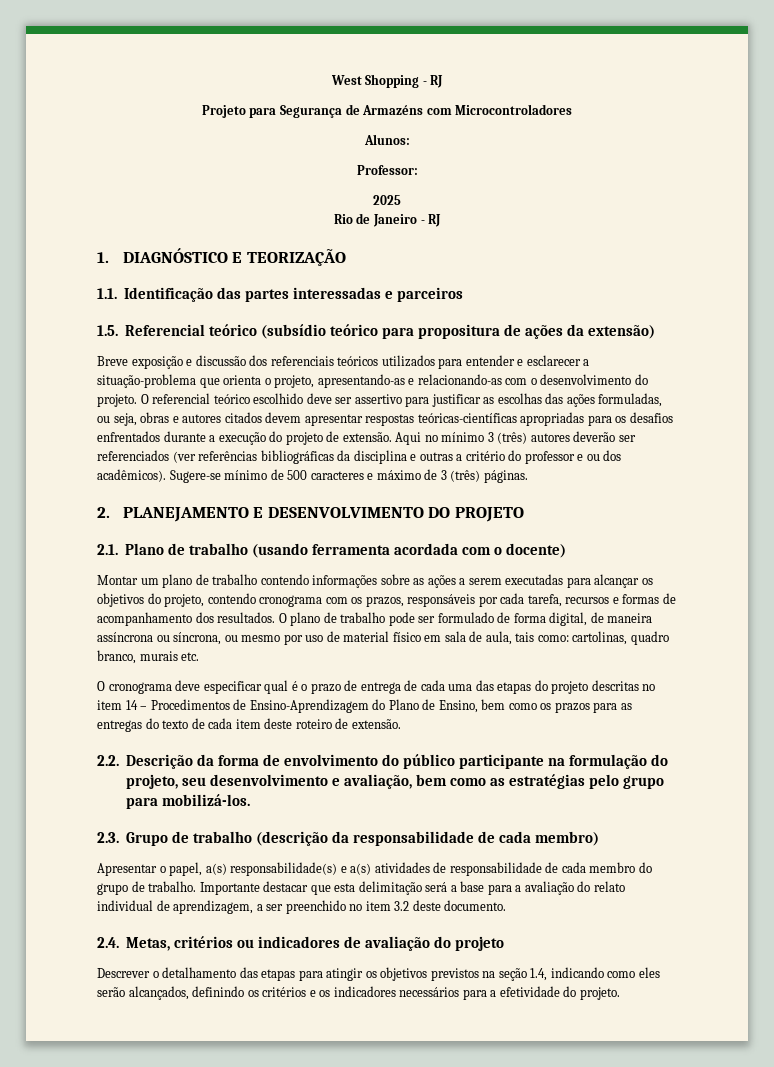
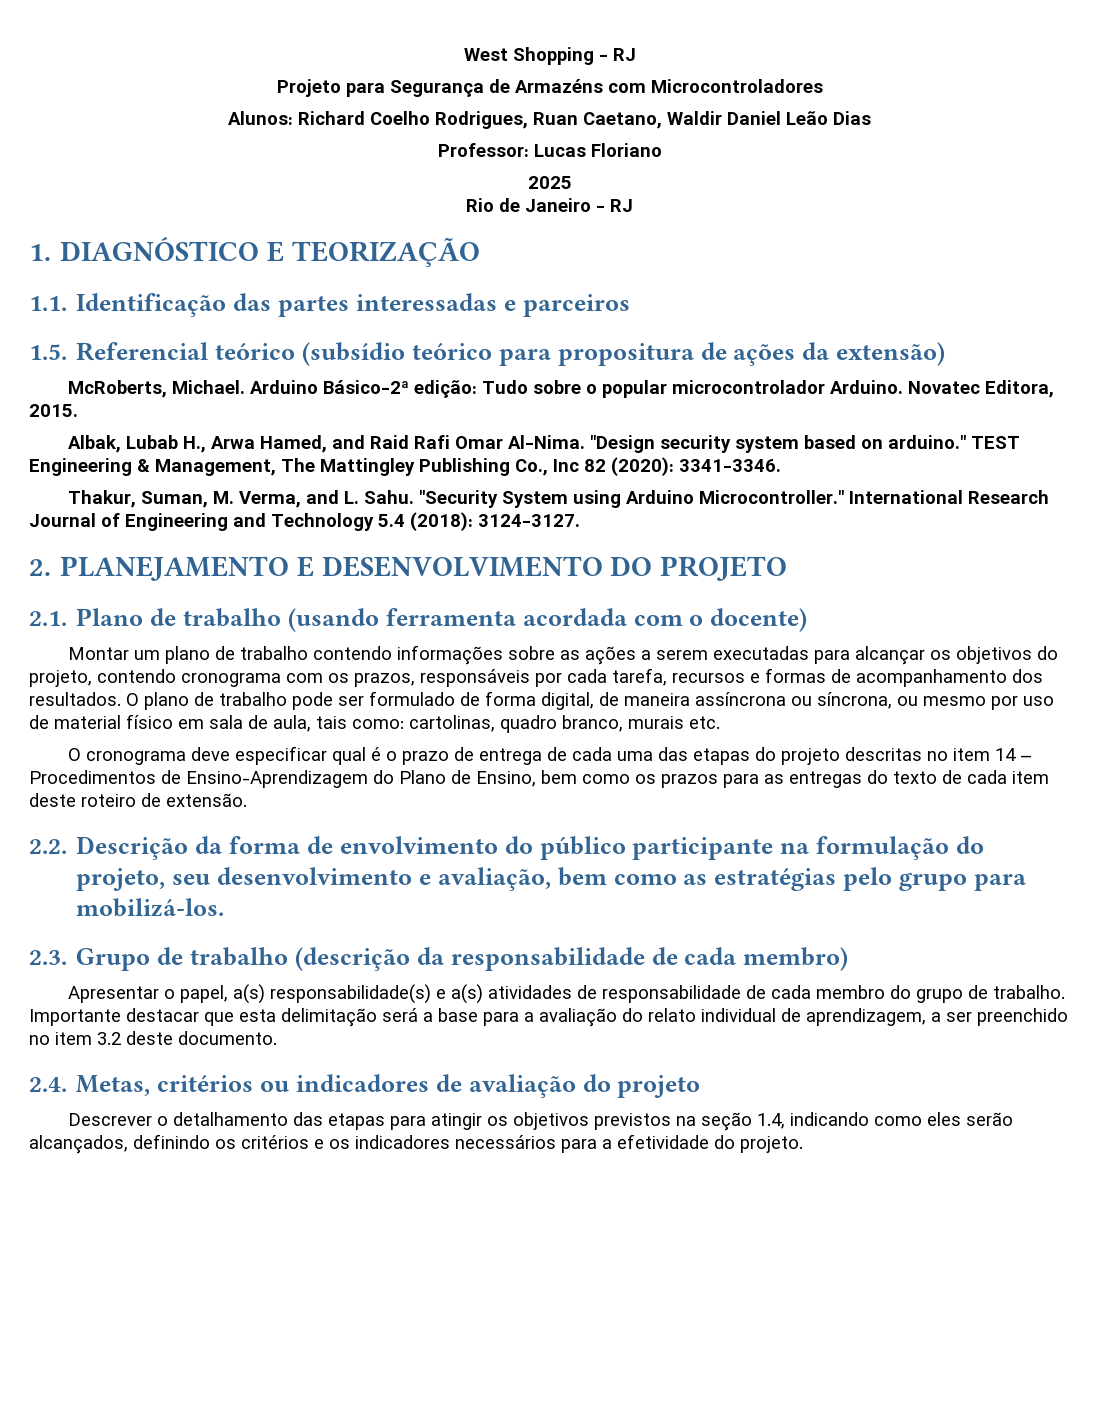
(410, 139) none -> [298,111,871,129] Richard Coelho Rodrigues, Ruan Caetano, Waldir Daniel Leão Dias
(418, 170) none -> [533,143,662,157] Lucas Floriano
[97,355,590,369] [97,374,648,388] [97,393,663,407] [97,412,673,426] [97,431,636,445] [97,450,622,464] [97,469,528,483] Breve exposição e discussão dos referenciais teóricos utilizados para entender e esclarecer a situação-problema que orienta o projeto, apresentando-as e relacionando-as com o desenvolvimento do projeto. O referencial teórico escolhido deve ser assertivo para justificar as escolhas das ações formuladas, ou seja, obras e autores citados devem apresentar respostas teóricas-científicas apropriadas para os desafios enfrentados durante a execução do projeto de extensão. Aqui no mínimo 3 (três) autores deverão ser referenciados (ver referências bibliográficas da disciplina e outras a critério do professor e ou dos acadêmicos). Sugere-se mínimo de 500 caracteres e máximo de 3 (três) páginas. -> [67,380,1054,398] [29,404,78,417] [67,435,1020,453] [29,457,781,476] [67,490,1049,508] [29,512,580,531] McRoberts, Michael. Arduino Básico-2ª edição: Tudo sobre o popular microcontrolador Arduino. Novatec Editora, 2015. // Albak, Lubab H., Arwa Hamed, and Raid Rafi Omar Al-Nima. "Design security system based on arduino." TEST Engineering & Management, The Mattingley Publishing Co., Inc 82 (2020): 3341-3346. // Thakur, Suman, M. Verma, and L. Sahu. "Security System using Arduino Microcontroller." International Research Journal of Engineering and Technology 5.4 (2018): 3124-3127.

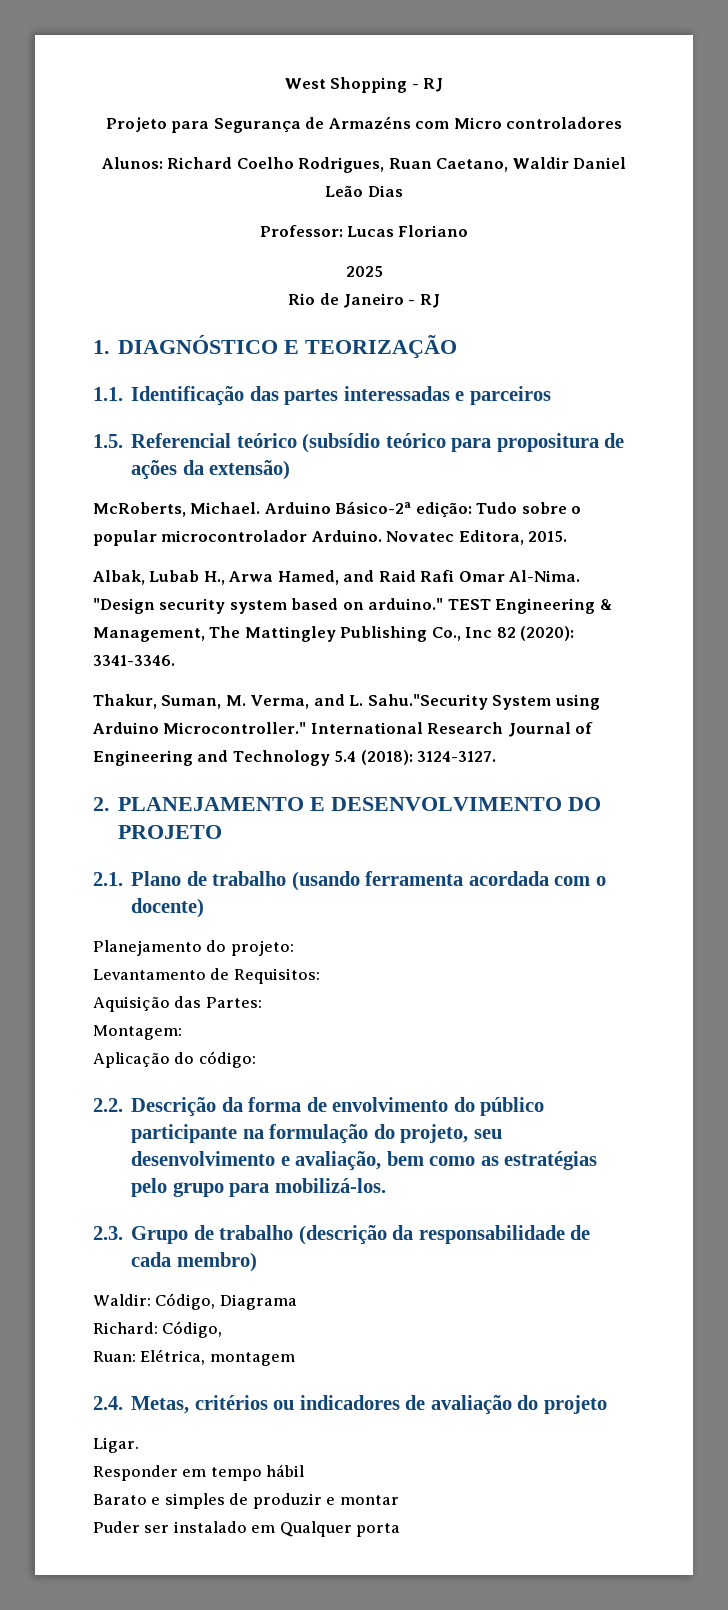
[650,79,823,93] Microcontroladores -> [453,117,623,129] Micro controladores
[363,490,498,508] Sahu. "Security -> [367,694,488,710] Sahu."Security
[67,645,1058,665] [29,668,1043,687] [29,691,1054,710] [29,714,720,733] [67,746,1032,765] [29,770,1049,788] [29,793,247,807] Montar um plano de trabalho contendo informações sobre as ações a serem executadas para alcançar os objetivos do projeto, contendo cronograma com os prazos, responsáveis por cada tarefa, recursos e formas de acompanhamento dos resultados. O plano de trabalho pode ser formulado de forma digital, de maneira assíncrona ou síncrona, ou mesmo por uso de material físico em sala de aula, tais como: cartolinas, quadro branco, murais etc. // O cronograma deve especificar qual é o prazo de entrega de cada uma das etapas do projeto descritas no item 14 – Procedimentos de Ensino-Aprendizagem do Plano de Ensino, bem como os prazos para as entregas do texto de cada item deste roteiro de extensão. -> [93,940,294,956] [93,968,320,984] [93,996,262,1012] [93,1025,182,1040] [93,1051,256,1068] Planejamento do projeto: // Levantamento de Requisitos: // Aquisição das Partes: // Montagem: // Aplicação do código:
[67,984,1065,1004] [29,1008,1068,1027] [29,1031,277,1045] Apresentar o papel, a(s) responsabilidade(s) e a(s) atividades de responsabilidade de cada membro do grupo de trabalho. Importante destacar que esta delimitação será a base para a avaliação do relato individual de aprendizagem, a ser preenchido no item 3.2 deste documento. -> [93,1293,297,1310] [93,1321,223,1338] [93,1349,295,1366] Waldir: Código, Diagrama // Richard: Código, // Ruan: Elétrica, montagem
[67,1112,1013,1131] [29,1134,803,1154] Descrever o detalhamento das etapas para atingir os objetivos previstos na seção 1.4, indicando como eles serão alcançados, definindo os critérios e os indicadores necessários para a efetividade do projeto. -> [93,1437,139,1453] [93,1464,305,1481] [93,1493,399,1509] [93,1521,401,1537] Ligar. // Responder em tempo hábil // Barato e simples de produzir e montar // Puder ser instalado em Qualquer porta

